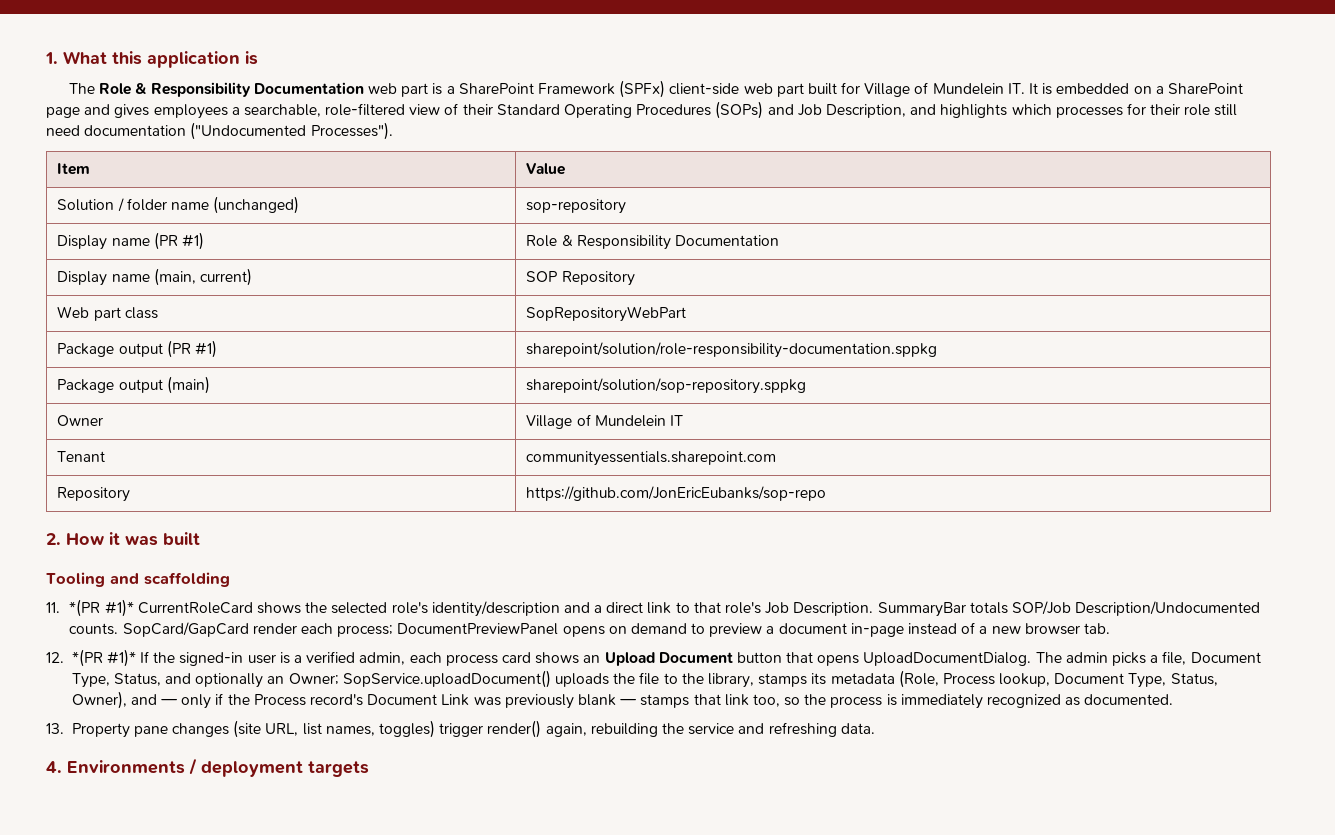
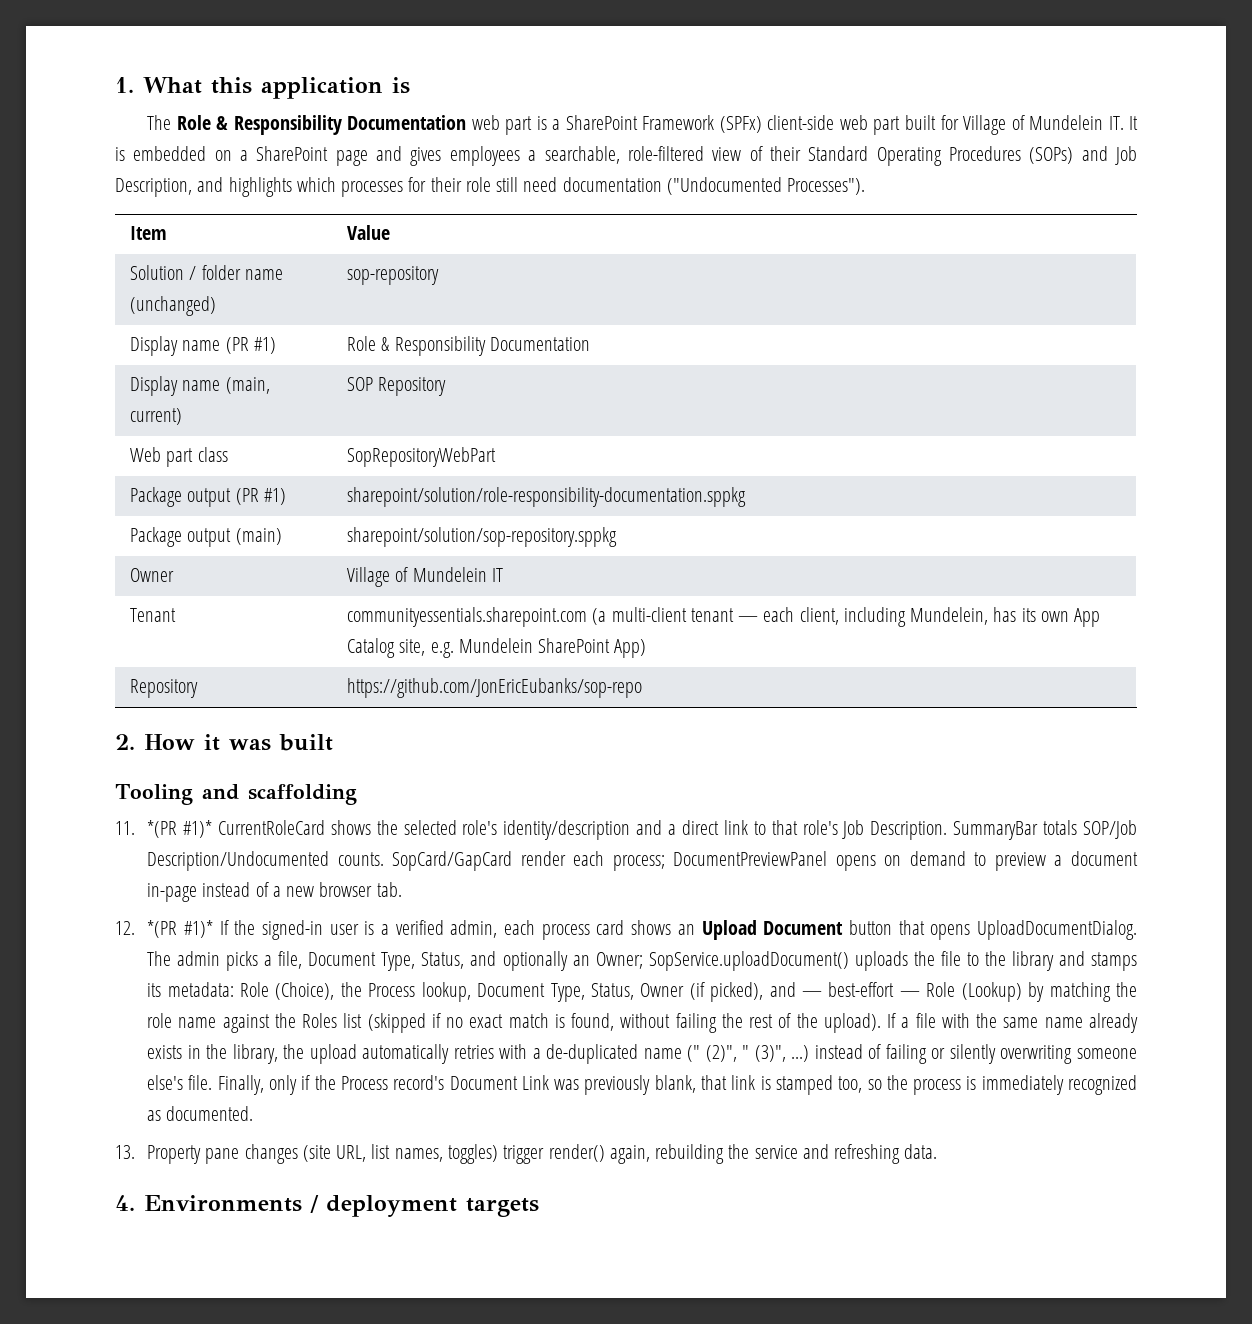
(777, 458) none -> [592,607,1101,627] [346,638,647,658] (a multi-client tenant — each client, including Mundelein, has its own App Catalog site, e.g. Mundelein SharePoint App)
[707,670,939,688] library, stamps its metadata (Role, -> [1011,951,1138,971] [147,982,362,1000] library and stamps its metadata: Role (Choice), the
[71,691,178,709] Owner), and — -> [640,982,1137,1002] [147,1013,1139,1033] [147,1044,1137,1064] [147,1075,264,1095] Owner (if picked), and — best-effort — Role (Lookup) by matching the role name against the Roles list (skipped if no exact match is found, without failing the rest of the upload). If a file with the same name already exists in the library, the upload automatically retries with a de-duplicated name (" (2)", " (3)", ...) instead of failing or silently overwriting someone else's file. Finally,
[577,694,749,708] blank — stamps that link -> [654,1075,833,1095] blank, that link is stamped

